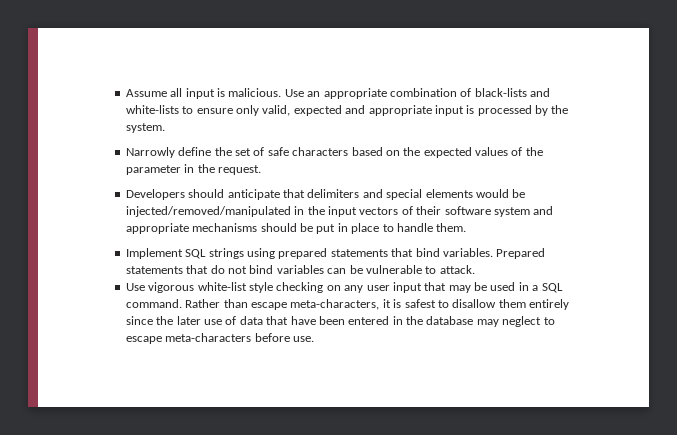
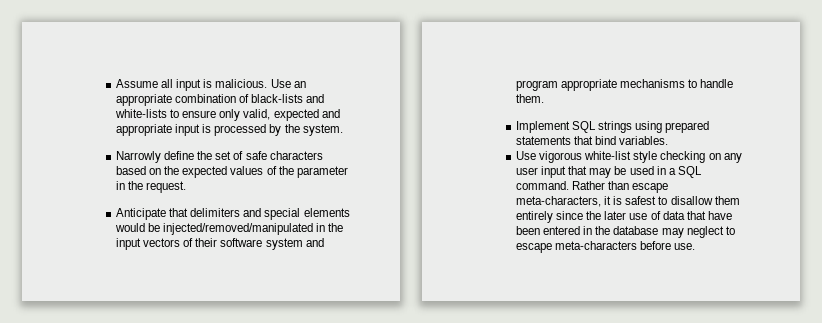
[125,189,280,200] Developers should anticipate -> [116,208,167,220] Anticipate
(554, 210) none -> [516,80,559,91] program
[260,223,380,234] should be put in place -> (686, 83) none
[496,248,546,259] [125,265,475,274] Prepared statements that do not bind variables can be vulnerable to attack. -> (669, 140) none

